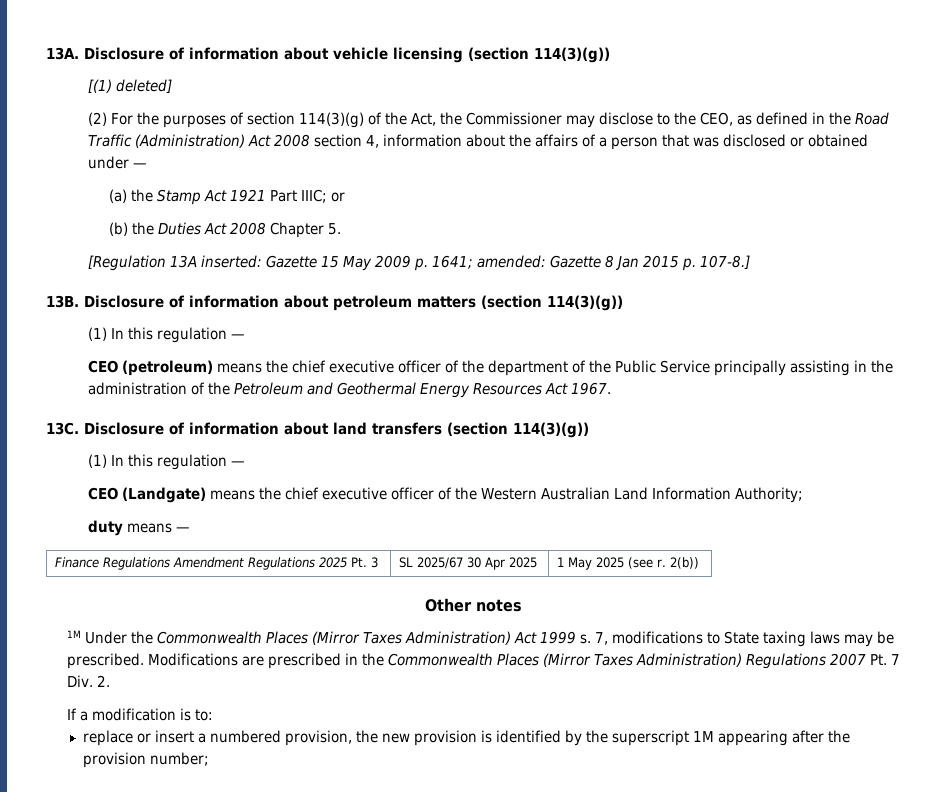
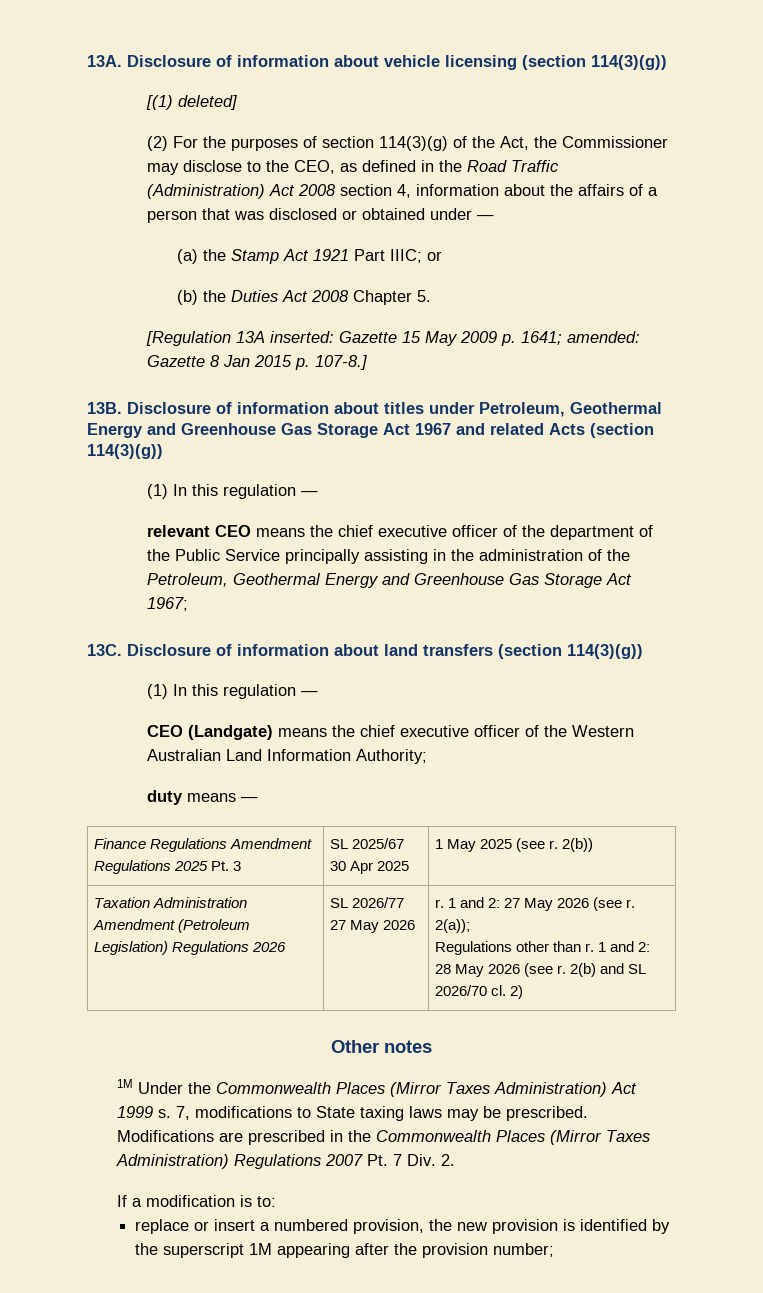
[333,295,623,311] [87,327,245,343] [87,360,213,376] petroleum matters (section 114(3)(g)) // (1) In this regulation — // CEO (petroleum) -> [384,402,662,417] [87,423,654,438] [87,444,163,459] [146,484,318,499] [146,525,251,537] titles under Petroleum, Geothermal Energy and Greenhouse Gas Storage Act 1967 and related Acts (section 114(3)(g)) // (1) In this regulation — // relevant CEO
[233,382,611,398] Petroleum and Geothermal Energy Resources Act 1967. -> [146,573,632,588] [146,597,188,611] Petroleum, Geothermal Energy and Greenhouse Gas Storage Act 1967;
(699, 563) none -> [93,897,247,908] [92,919,250,933] [93,941,286,955] [329,897,404,908] [329,920,415,933] [434,897,636,911] [434,919,470,933] [434,941,651,955] [434,963,647,977] [434,985,523,999] // Taxation Administration Amendment (Petroleum Legislation) Regulations 2026 | SL 2026/77 27 May 2026 | r. 1 and 2: 27 May 2026 (see r. 2(a)); // Regulations other than r. 1 and 2: 28 May 2026 (see r. 2(b) and SL 2026/70 cl. 2)

